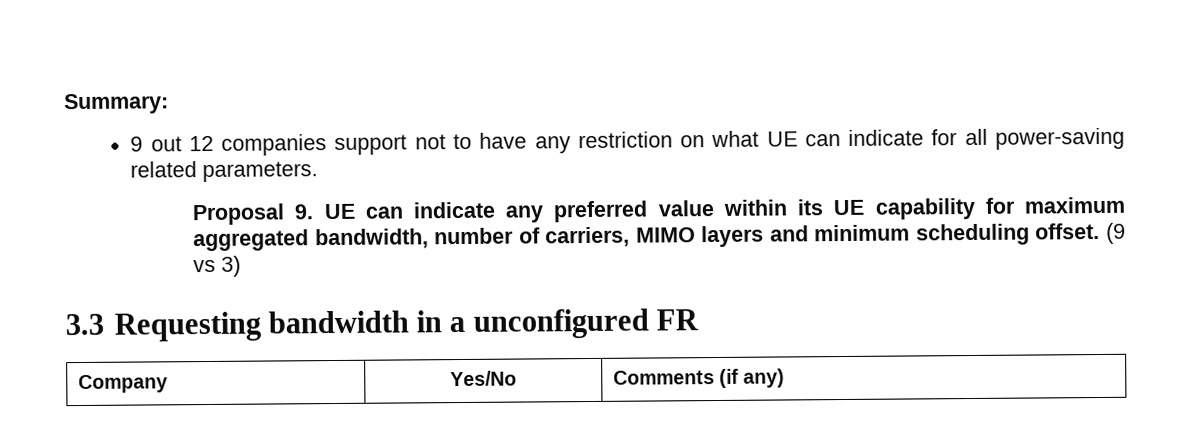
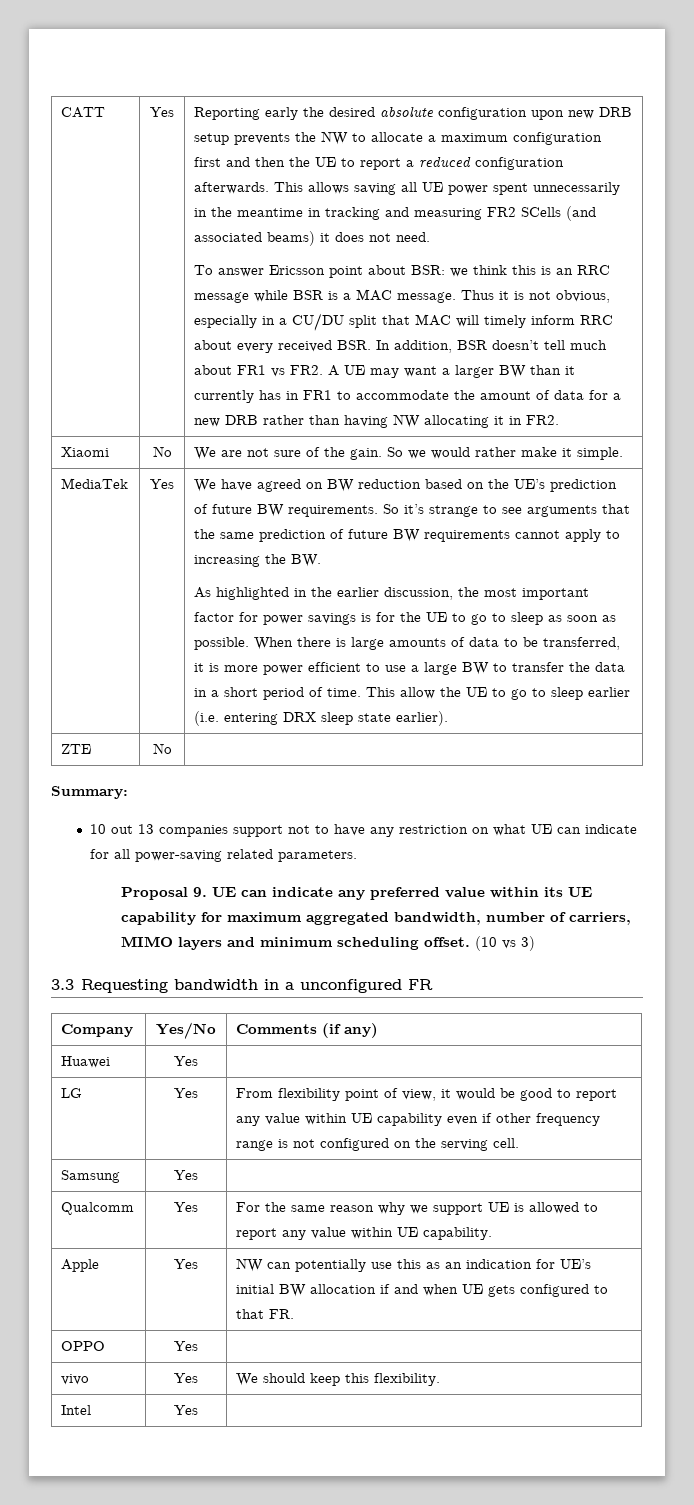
[64,93,169,115] [130,135,214,152] Summary: // 9 out 12 -> [61,107,106,118] [150,107,174,117] [194,106,633,120] [194,131,603,145] [194,156,565,170] [194,182,621,195] [194,206,597,221] [194,231,431,246] [194,265,611,278] [194,289,611,303] [194,313,614,331] [194,340,608,353] [194,365,576,378] [194,390,622,403] [194,414,560,428] [61,447,110,457] [152,446,172,457] [194,447,624,460] [61,478,129,489] [150,479,174,489] [194,479,618,492] [194,504,631,517] [194,529,621,542] [194,554,322,567] [194,587,590,600] [194,612,617,625] [194,637,621,650] [194,662,626,675] [194,687,631,700] [194,711,449,726] [61,744,92,754] [152,743,172,754] [51,786,128,799] [90,824,155,834] CATT | Yes | Reporting early the desired absolute configuration upon new DRB setup prevents the NW to allocate a maximum configuration first and then the UE to report a reduced configuration afterwards. This allows saving all UE power spent unnecessarily in the meantime in tracking and measuring FR2 SCells (and associated beams) it does not need. // To answer Ericsson point about BSR: we think this is an RRC message while BSR is a MAC message. Thus it is not obvious, especially in a CU/DU split that MAC will timely inform RRC about every received BSR. In addition, BSR doesn’t tell much about FR1 vs FR2. A UE may want a larger BW than it currently has in FR1 to accommodate the amount of data for a new DRB rather than having NW allocating it in FR2. // Xiaomi | No | We are not sure of the gain. So we would rather make it simple. // MediaTek | Yes | We have agreed on BW reduction based on the UE’s prediction of future BW requirements. So it’s strange to see arguments that the same prediction of future BW requirements cannot apply to increasing the BW. // As highlighted in the earlier discussion, the most important factor for power savings is for the UE to go to sleep as soon as possible. When there is large amounts of data to be transferred, it is more power efficient to use a large BW to transfer the data in a short period of time. This allow the UE to go to sleep earlier (i.e. entering DRX sleep state earlier). // ZTE | No | // Summary: // 10 out 13
[1106,222,1126,244] (9 -> [474,936,497,951] (10
(786, 378) none -> [61,1056,111,1068] [174,1056,198,1066] [61,1088,83,1098] [174,1088,198,1098] [236,1088,618,1101] [236,1113,601,1126] [236,1138,520,1151] [61,1170,121,1183] [174,1170,198,1180] [61,1202,135,1215] [174,1202,198,1212] [236,1202,599,1215] [236,1227,493,1240] [61,1259,100,1272] [174,1259,198,1269] [236,1258,592,1272] [236,1284,609,1297] [236,1309,295,1319] [61,1341,106,1351] [174,1341,198,1351] [61,1374,90,1385] [174,1373,198,1383] [236,1373,441,1386] [61,1405,92,1415] [174,1405,198,1415] // Huawei | Yes | // LG | Yes | From flexibility point of view, it would be good to report any value within UE capability even if other frequency range is not configured on the serving cell. // Samsung | Yes | // Qualcomm | Yes | For the same reason why we support UE is allowed to report any value within UE capability. // Apple | Yes | NW can potentially use this as an indication for UE’s initial BW allocation if and when UE gets configured to that FR. // OPPO | Yes | // vivo | Yes | We should keep this flexibility. // Intel | Yes |

